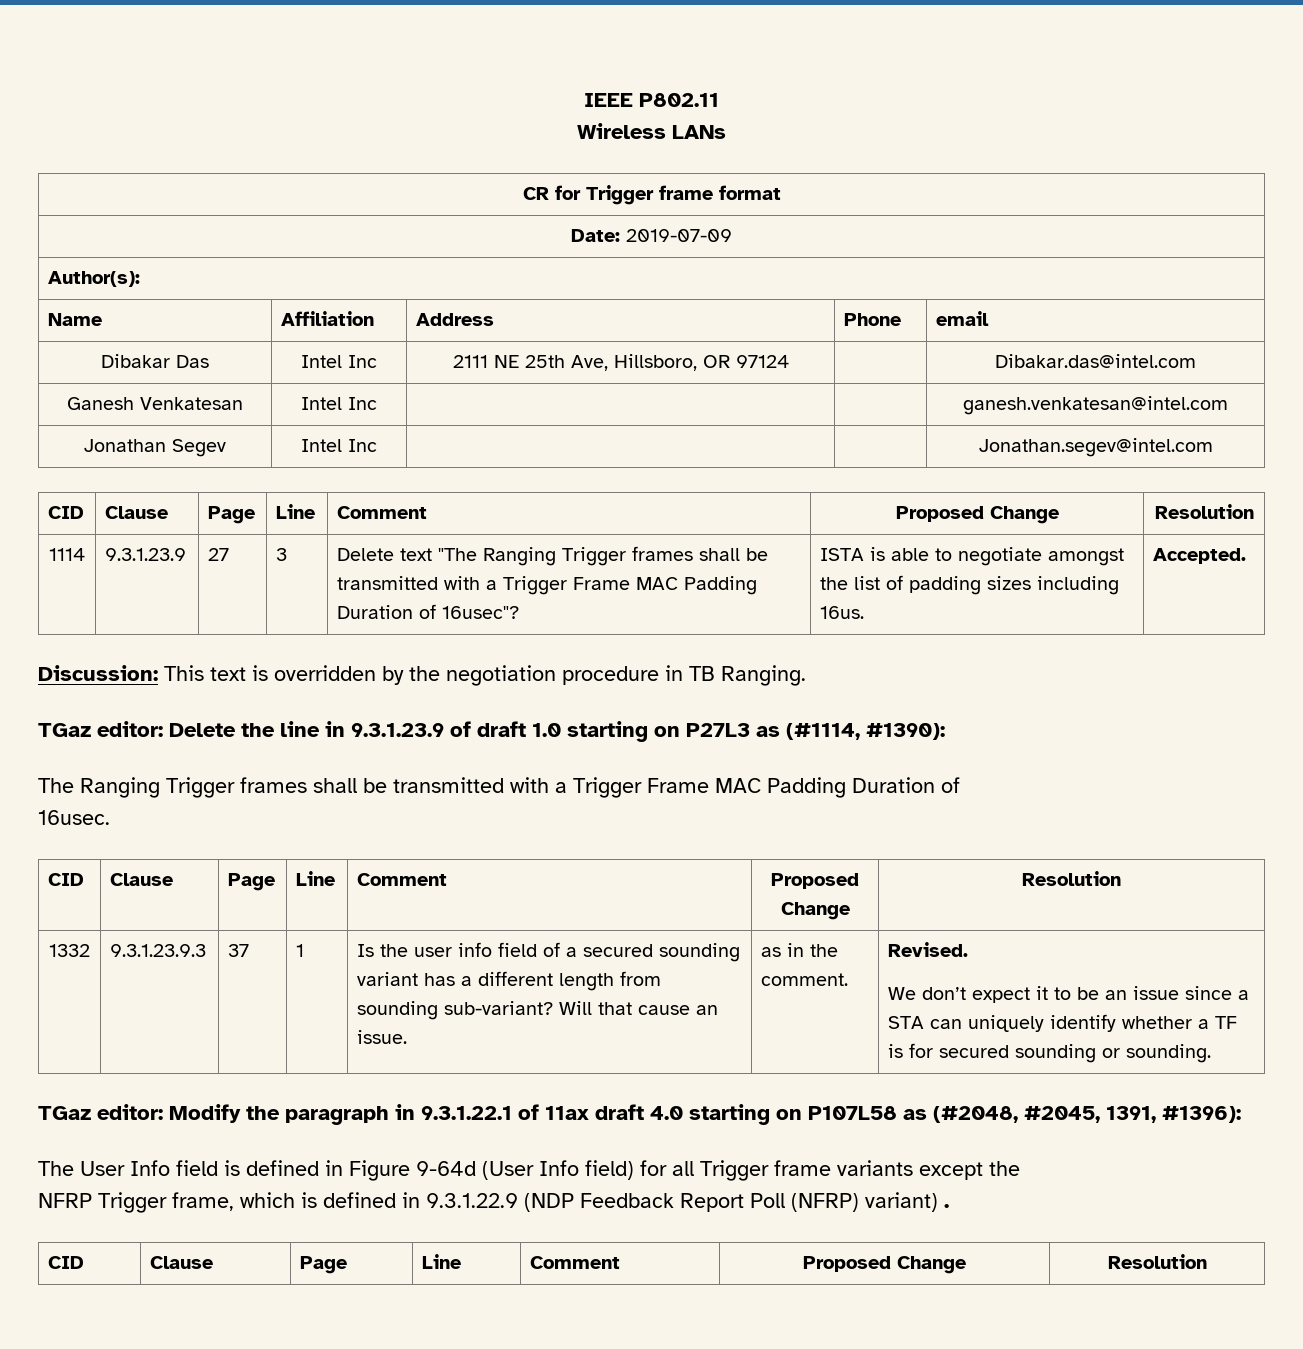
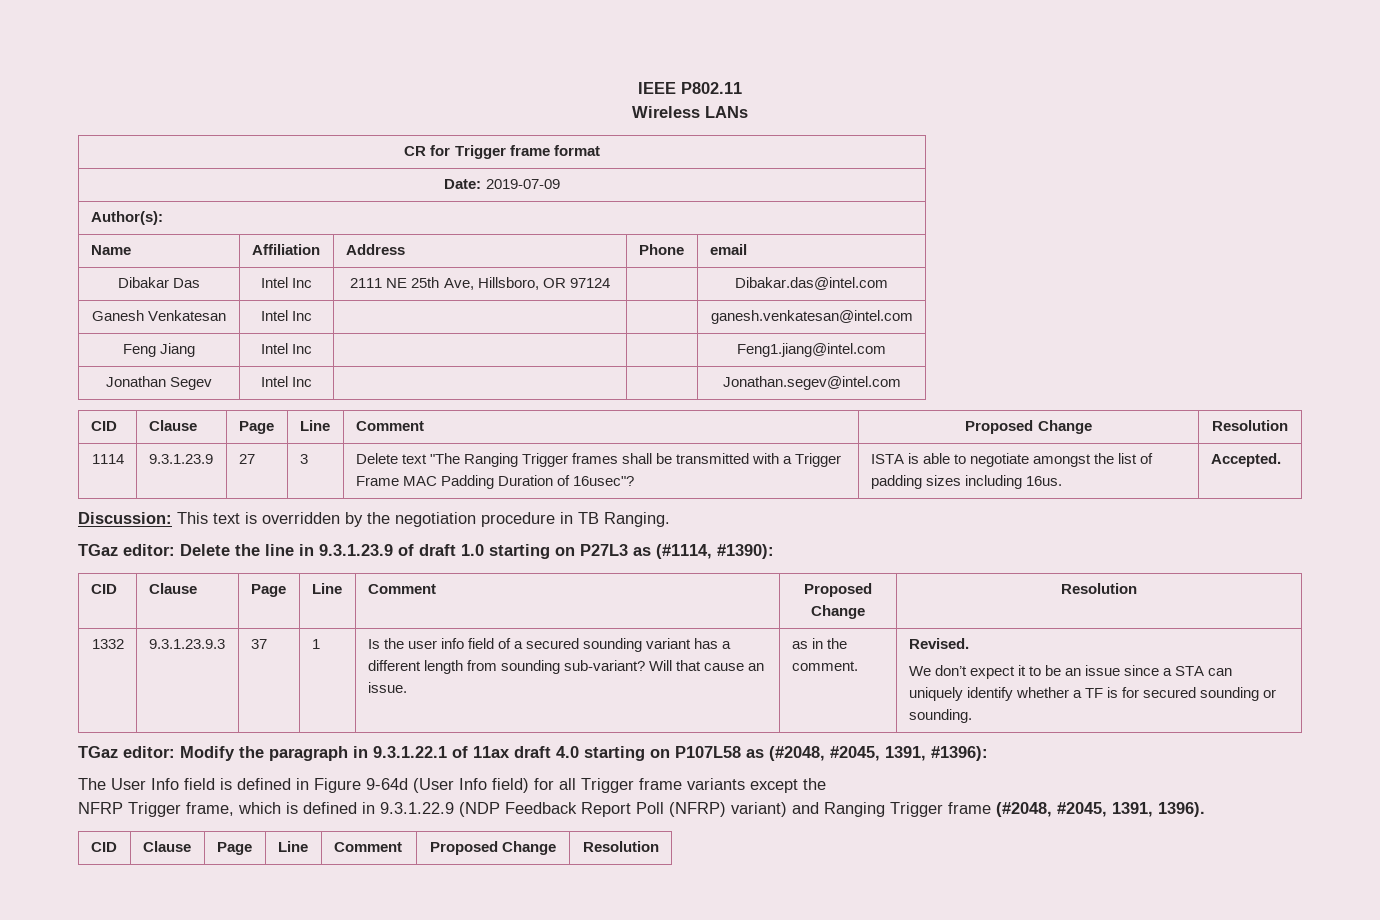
(1228, 405) none -> [122,343,196,357] [260,343,313,354] [737,343,886,357] // Feng Jiang | Intel Inc | | | Feng1.jiang@intel.com
[38,777,960,798] [38,810,110,825] // The Ranging Trigger frames shall be transmitted with a Trigger Frame MAC Padding Duration of // 16usec. -> (774, 551) none
[944,1204,949,1208] . -> [792,802,1205,817] and Ranging Trigger frame (#2048, #2045, 1391, 1396).

